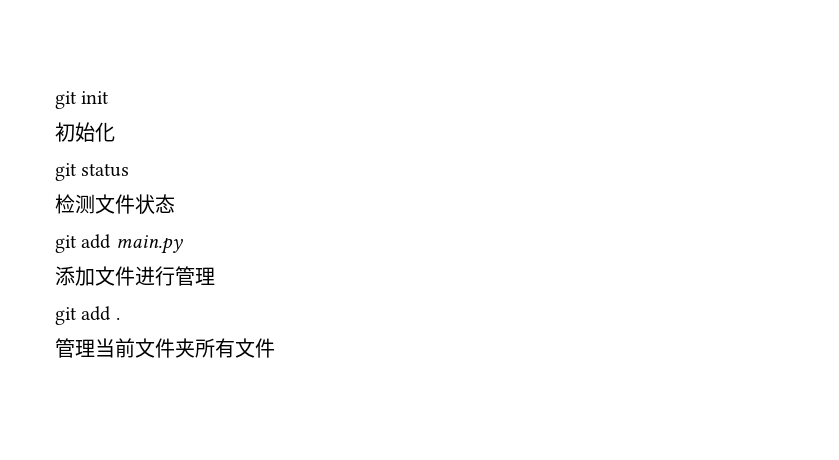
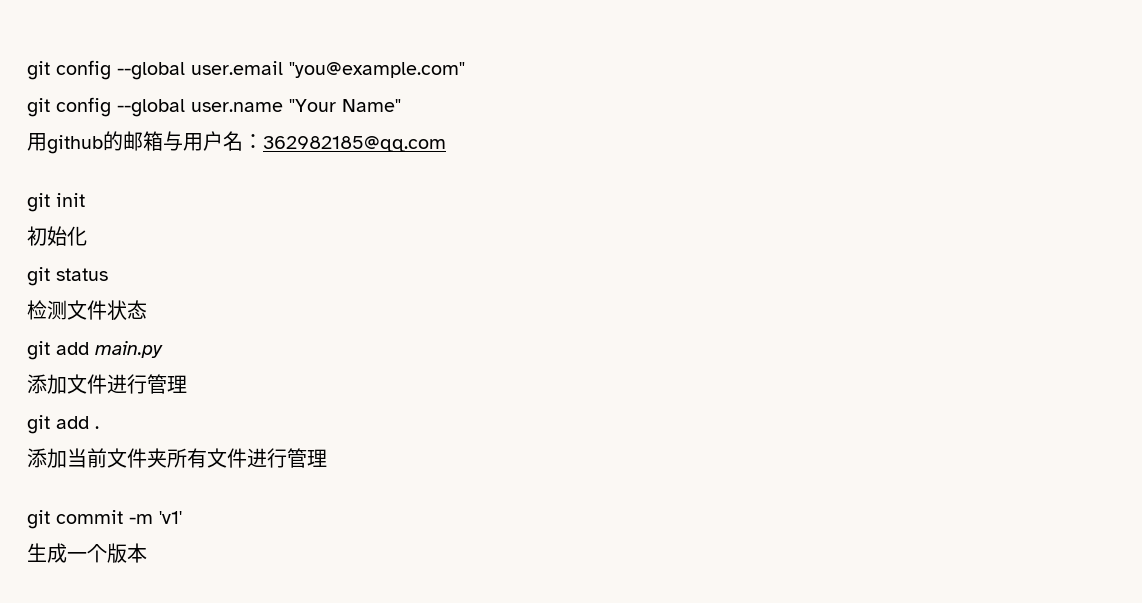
[55,91,77,109] git -> [27,60,465,80] [27,97,401,117] [27,131,446,154] [27,193,50,212] git config --global user.email "you@example.com" // git config --global user.name "Your Name" // 用github的邮箱与用户名：362982185@qq.com // git
[55,338,95,358] 管理 -> [27,448,67,468] 添加
(275, 348) none -> [247,448,327,468] [27,510,182,529] [27,543,147,563] 进行管理 // git commit -m 'v1' // 生成一个版本

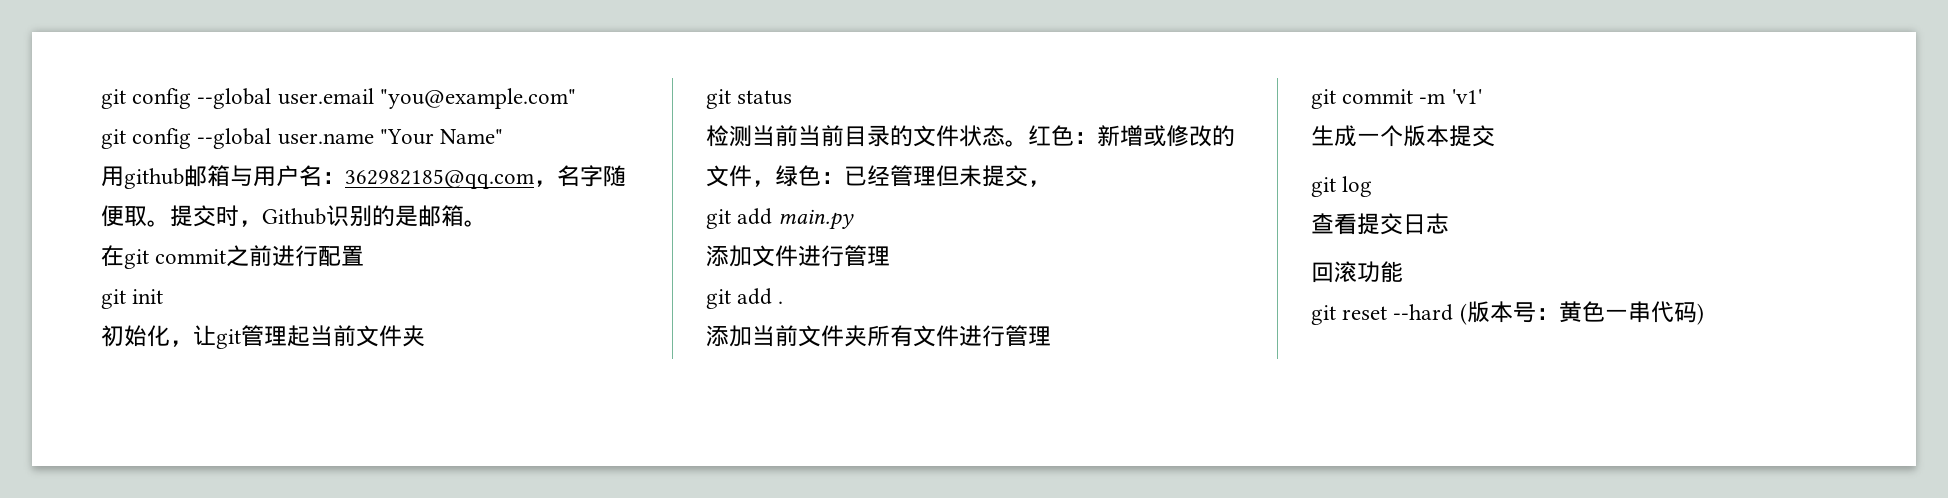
[103,131,123,151] 的 -> (184, 178) none
[27,193,85,212] [27,226,87,246] // git init // 初始化 -> [534,165,626,187] [101,205,487,227] [101,245,365,269] [101,289,164,309] [101,325,425,349] ，名字随便取。提交时，Github识别的是邮箱。 // 在git commit之前进行配置 // git init // 初始化，让git管理起当前文件夹
(67, 310) none -> [752,125,913,147] 当前当前目录的
(147, 309) none -> [1005,125,1235,147] [706,165,1051,187] 。红色：新增或修改的文件，绿色：已经管理但未提交，
(147, 553) none -> [1449,125,1495,147] [1311,176,1373,197] [1311,213,1449,235] [1311,261,1403,283] [1311,301,1704,325] 提交 // git log // 查看提交日志 // 回滚功能 // git reset --hard (版本号：黄色一串代码)

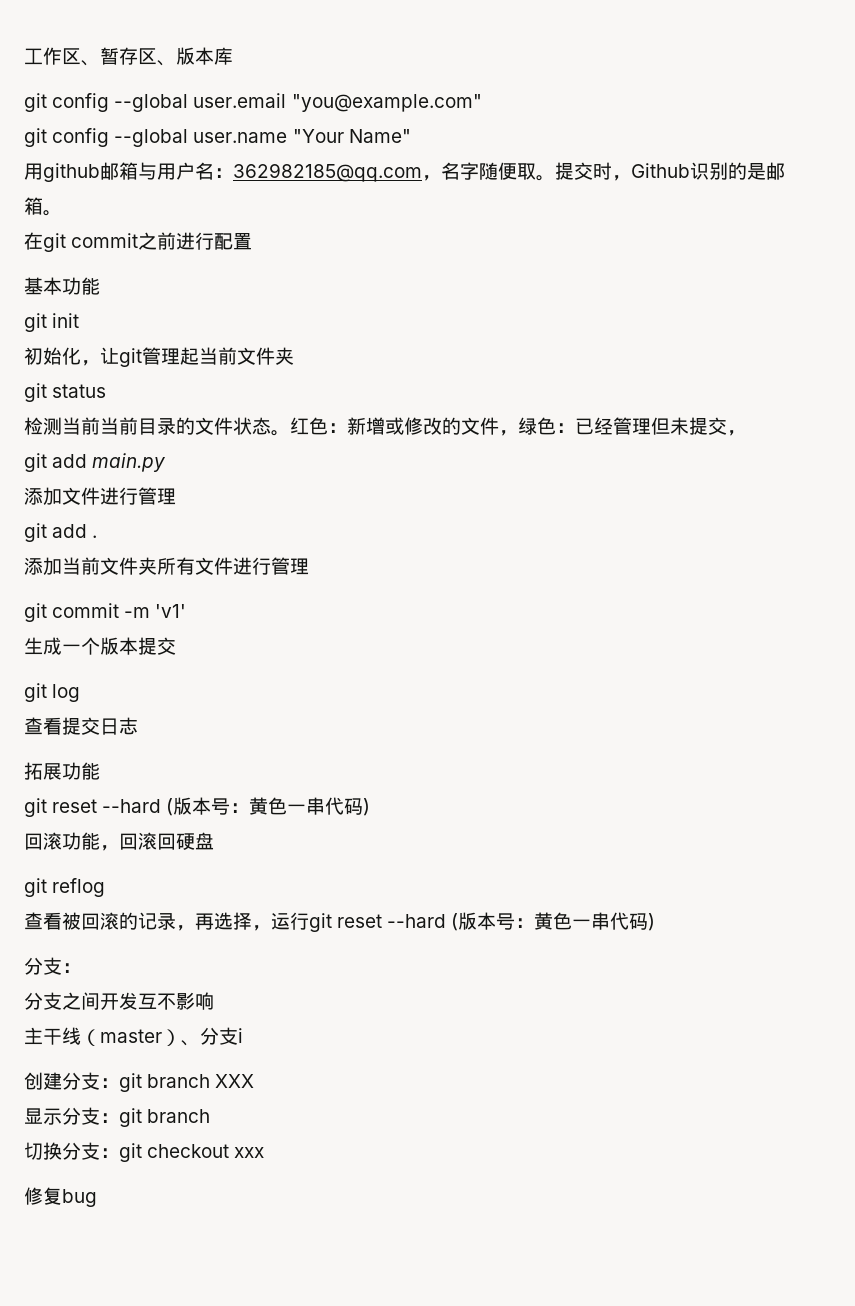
(101, 99) none -> [24,47,233,66] 工作区、暂存区、版本库 //
(365, 255) none -> [24,277,100,295] // 基本功能
[1311,261,1357,283] 回滚 -> [24,762,62,780] 拓展
(1704, 314) none -> [24,832,214,851] [24,878,106,897] [24,912,656,932] [24,957,81,975] [24,992,214,1010] [24,1027,243,1046] [24,1072,255,1092] [24,1107,211,1127] [24,1142,265,1162] [24,1187,97,1207] // 回滚功能，回滚回硬盘 // git reflog // 查看被回滚的记录，再选择，运行git reset --hard (版本号：黄色一串代码) // 分支： // 分支之间开发互不影响 // 主干线（master）、分支i // 创建分支：git branch XXX // 显示分支：git branch // 切换分支：git checkout xxx // 修复bug

